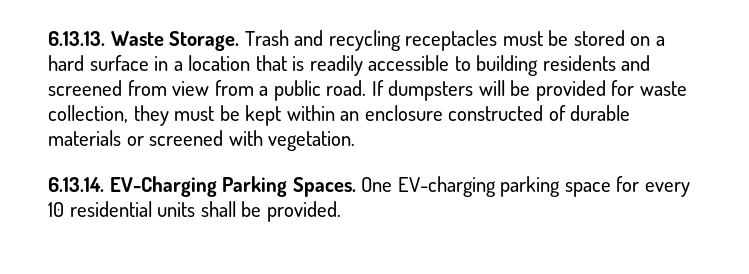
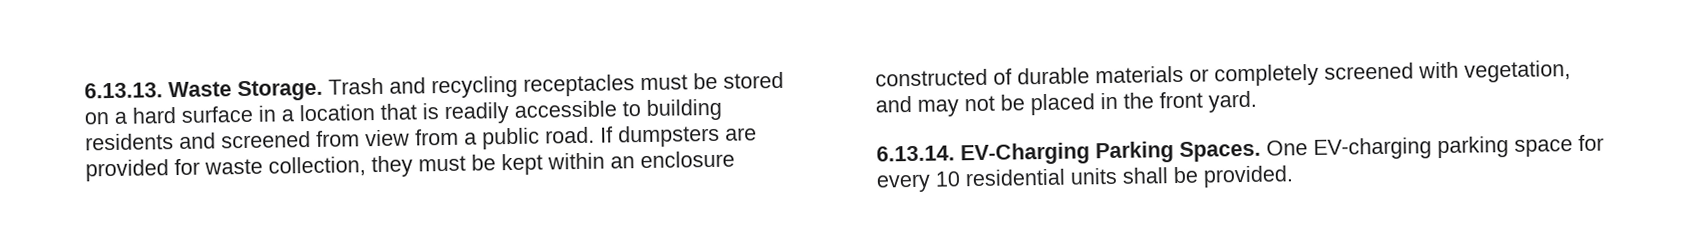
[478,80,531,96] will be -> [725,127,757,141] are
(144, 141) none -> [1214,63,1319,87] completely
[268,131,356,151] vegetation. -> [1464,60,1571,83] [875,90,1257,117] vegetation, and may not be placed in the front yard.

